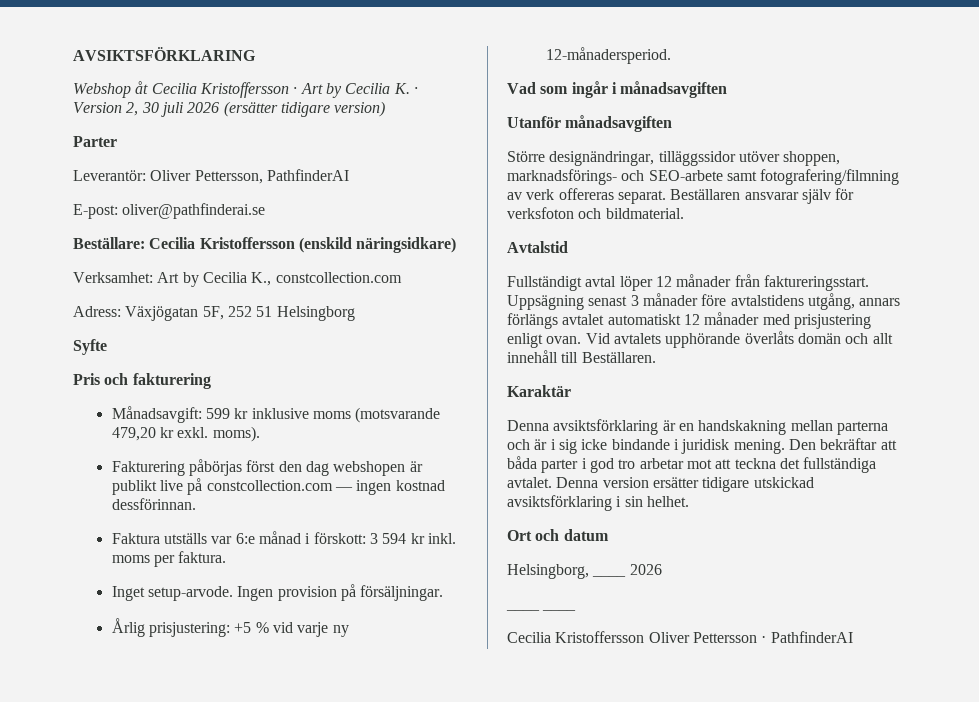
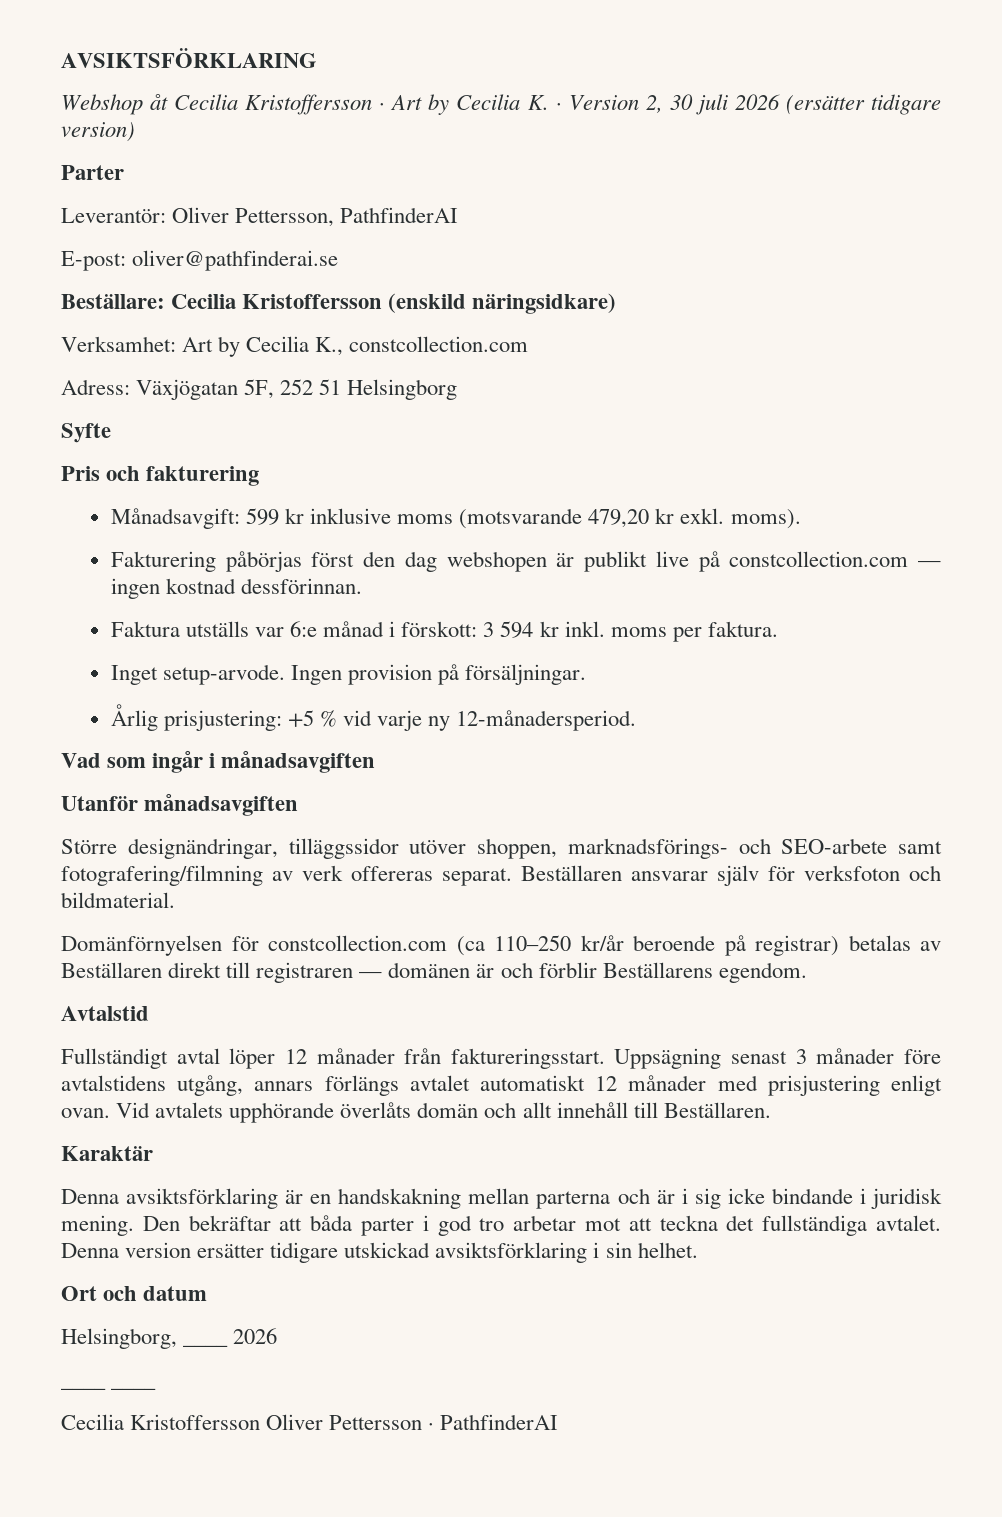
(684, 213) none -> [61,935,941,956] [61,962,807,983] // Domänförnyelsen för constcollection.com (ca 110–250 kr/år beroende på registrar) betalas av Beställaren direkt till registraren — domänen är och förblir Beställarens egendom.

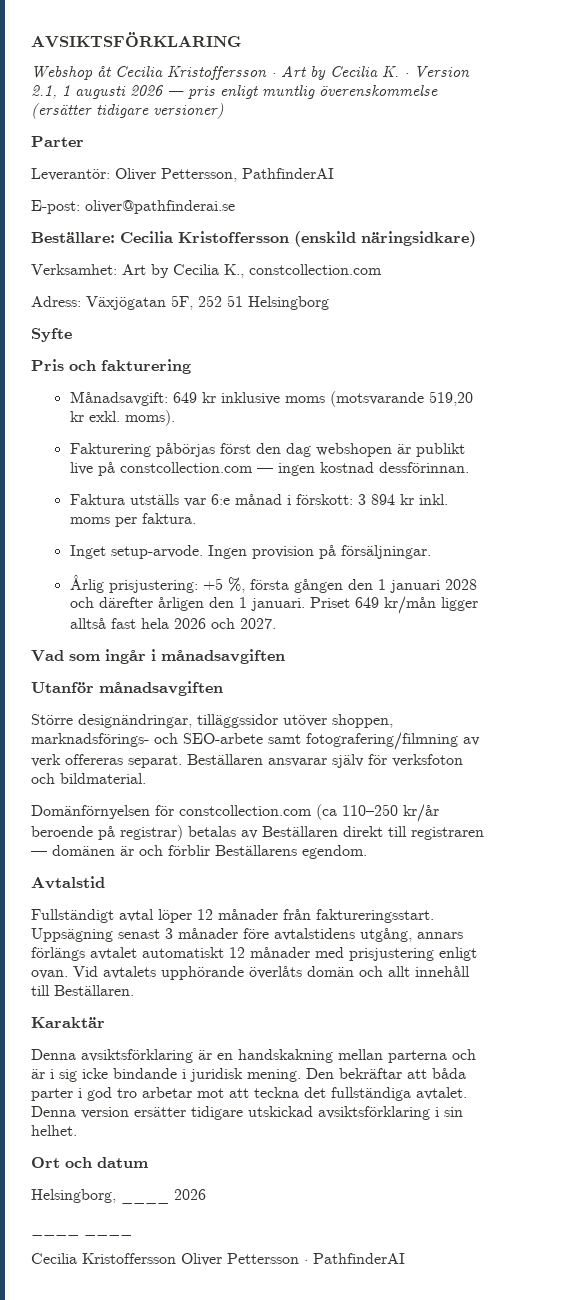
[645,94,780,115] 2, 30 juli 2026 -> [31,85,438,99] 2.1, 1 augusti 2026 — pris enligt muntlig överenskommelse
[61,122,135,142] version) -> [153,103,224,119] versioner)
[245,508,279,525] 599 -> [172,392,197,403] 649
[588,509,650,528] 479,20 -> [428,391,473,406] 519,20
[500,621,534,638] 594 -> [370,494,395,505] 894
[320,710,637,731] % vid varje ny 12-månadersperiod. -> [227,577,477,593] [69,596,478,614] [69,618,276,629] %, första gången den 1 januari 2028 och därefter årligen den 1 januari. Priset 649 kr/mån ligger alltså fast hela 2026 och 2027.

